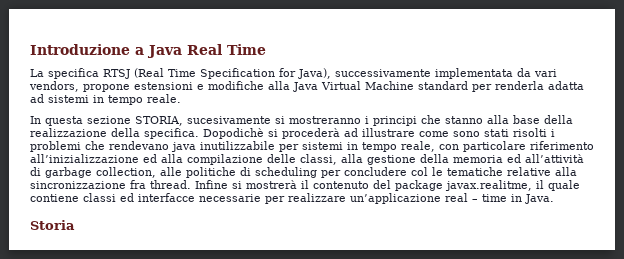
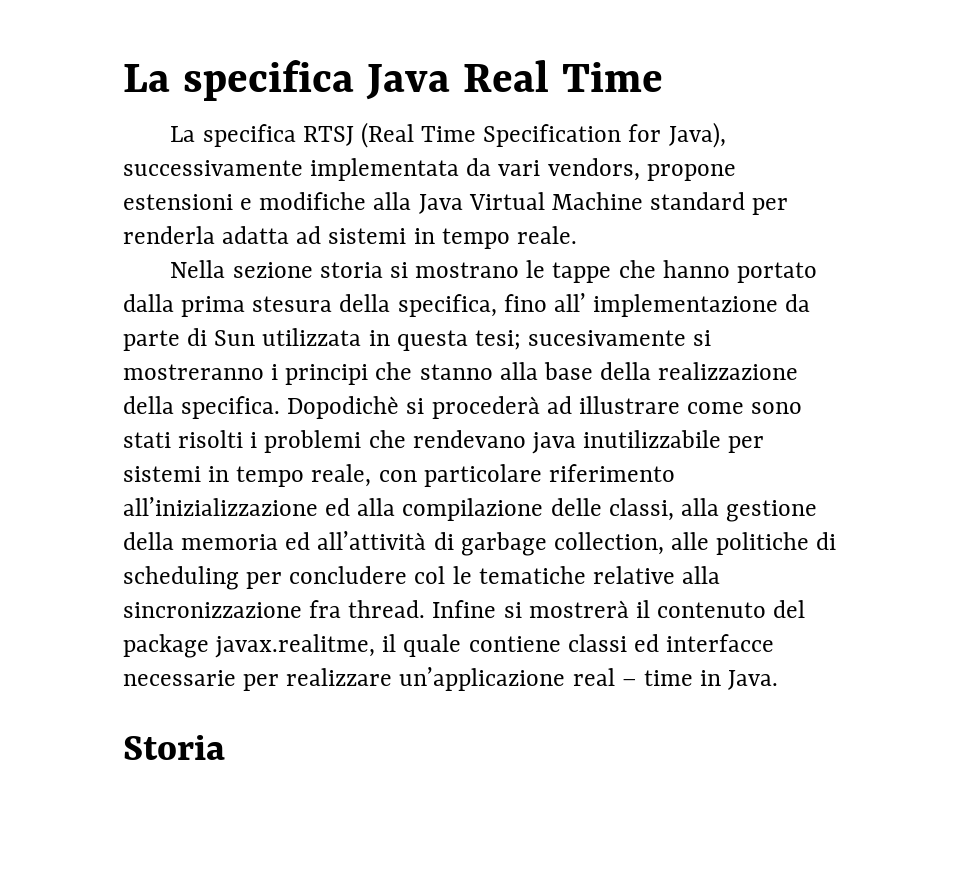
[30,44,144,55] Introduzione a -> [123,60,354,101] La specifica
[30,116,183,126] In questa sezione STORIA, -> [170,260,817,283] [123,293,811,317] [123,328,521,351] Nella sezione storia si mostrano le tappe che hanno portato dalla prima stesura della specifica, fino all’ implementazione da parte di Sun utilizzata in questa tesi;

